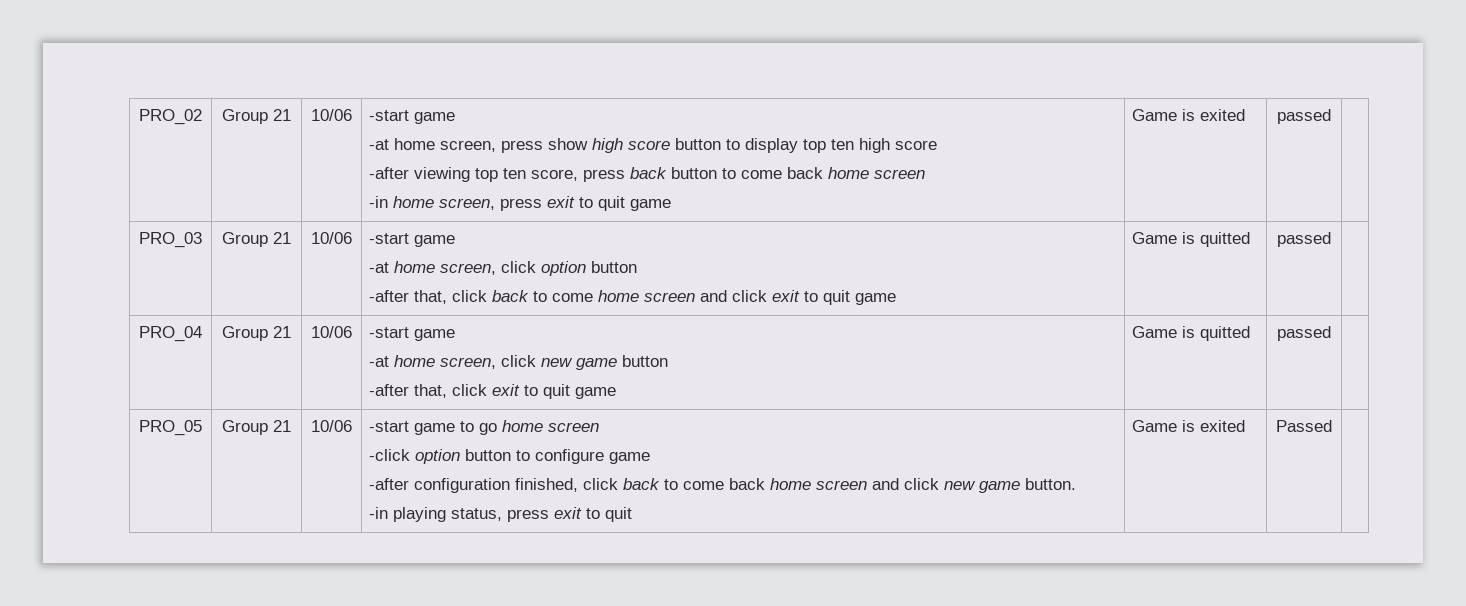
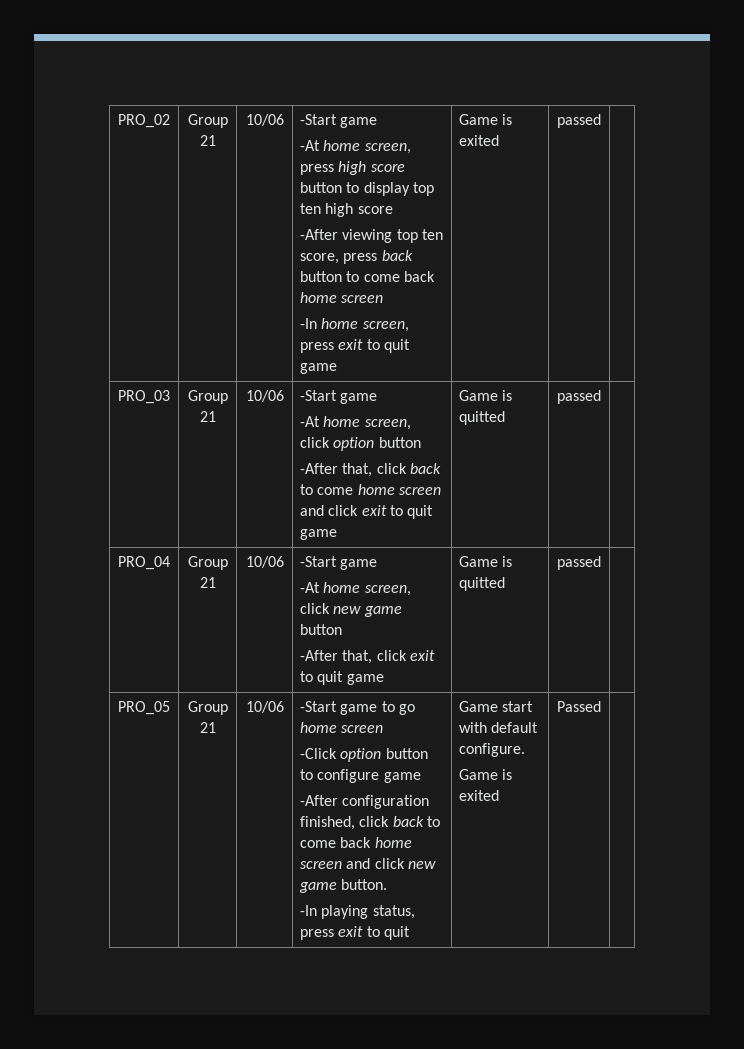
[368,110,455,124] [368,138,588,153] -start game // -at home screen, press show -> [300,114,378,128] [300,140,411,154] [300,164,335,175] -Start game // -At home screen, press
[368,167,409,179] -after -> [300,229,339,240] -After
[368,196,388,208] -in -> [300,318,318,329] -In
[368,233,455,247] [368,262,389,273] -start game // -at -> [300,390,378,404] [300,416,321,427] -Start game // -At
[368,290,409,302] -after -> [300,463,339,474] -After
[368,327,455,341] [368,356,389,367] -start game // -at -> [300,556,378,570] [300,582,321,593] -Start game // -At
[368,384,409,396] -after -> [300,650,339,661] -After
[368,421,409,432] -start -> [300,701,338,712] -Start
[368,449,410,461] -click -> [300,748,338,759] -Click
[368,478,409,490] -after -> [300,795,339,806] -After
[368,507,388,519] -in -> [300,905,318,916] -In
(1177, 426) none -> [502,701,534,712] [459,722,539,733] [459,743,526,757] [459,769,499,780] start with default configure. // Game

